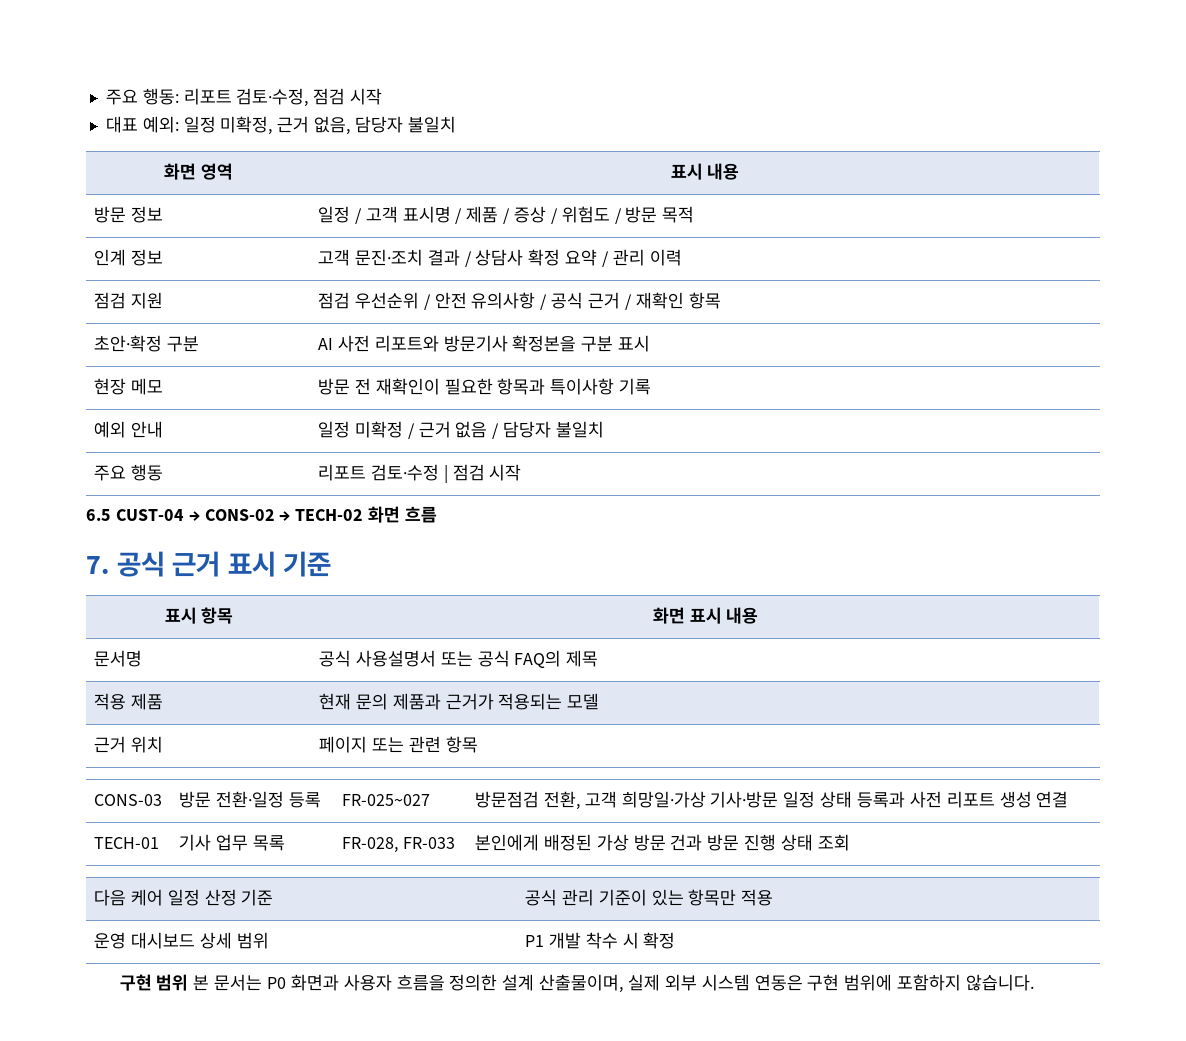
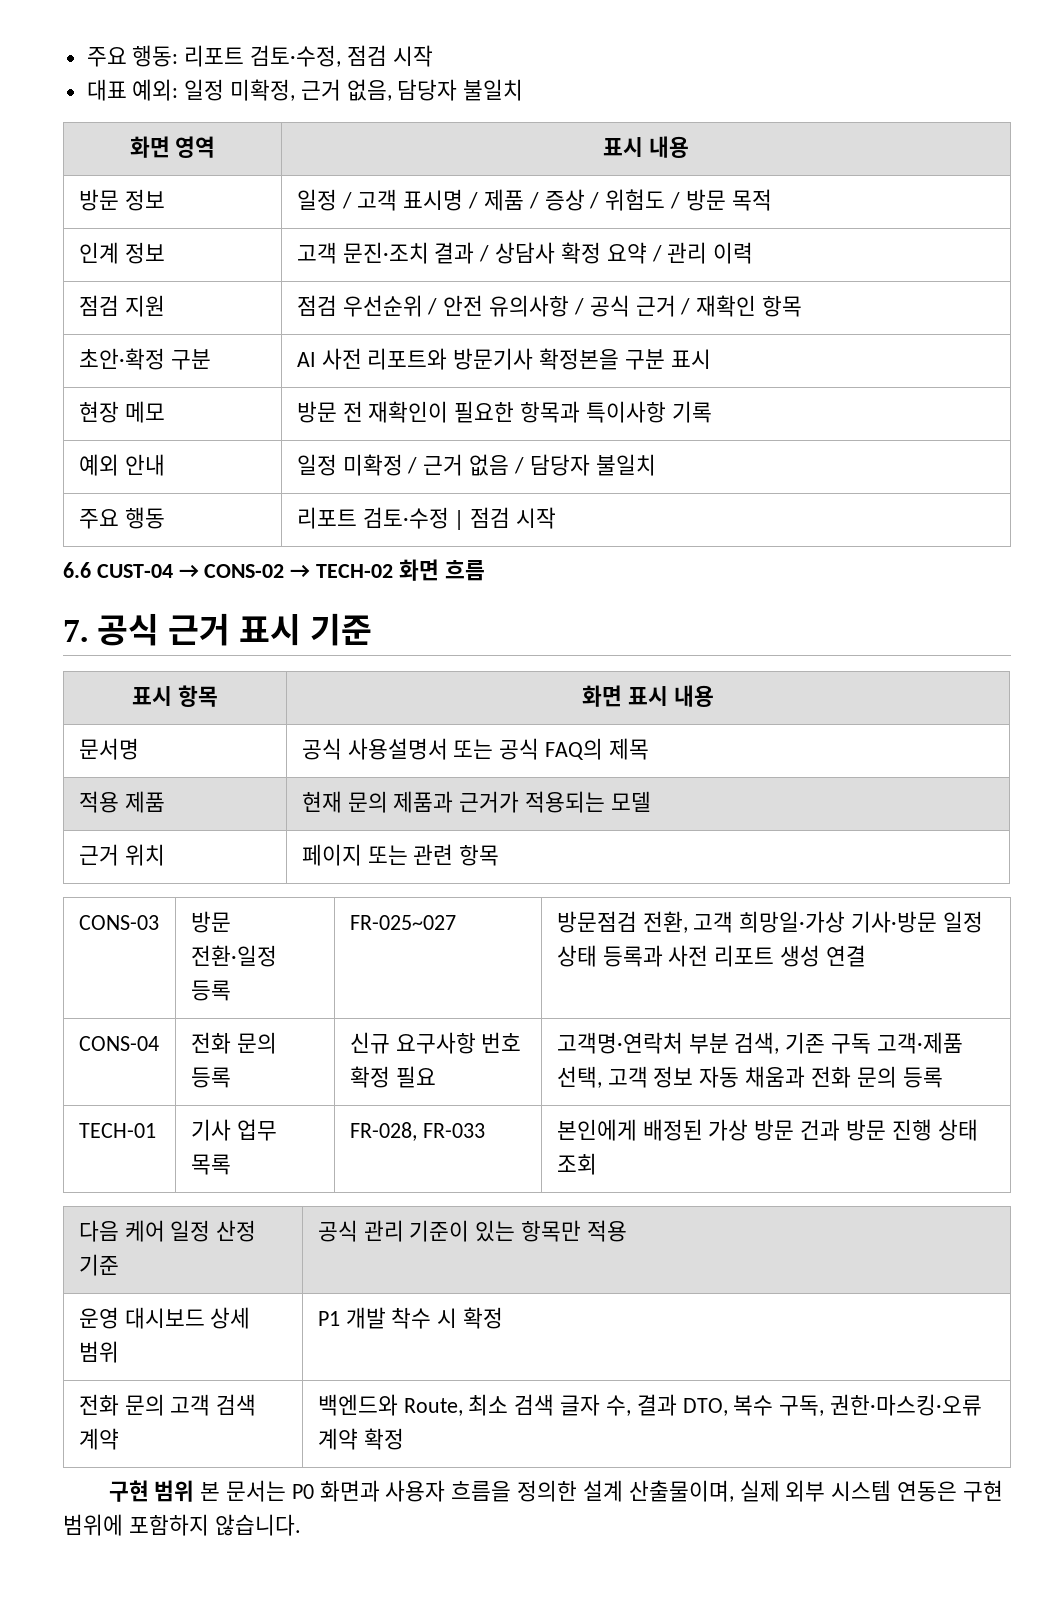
[86,509,111,521] 6.5 -> [63,562,91,578] 6.6
(1069, 799) none -> [78,1036,159,1051] [190,1032,277,1054] [190,1067,231,1088] [349,1032,522,1054] [349,1066,436,1088] [556,1032,963,1054] [556,1066,943,1088] // CONS-04 | 전화 문의 등록 | 신규 요구사항 번호 확정 필요 | 고객명·연락처 부분 검색, 기존 구독 고객·제품 선택, 고객 정보 자동 채움과 전화 문의 등록
(676, 940) none -> [78,1394,257,1416] [78,1428,119,1450] [317,1394,982,1416] [317,1428,404,1450] // 전화 문의 고객 검색 계약 | 백엔드와 Route, 최소 검색 글자 수, 결과 DTO, 복수 구독, 권한·마스킹·오류 계약 확정

